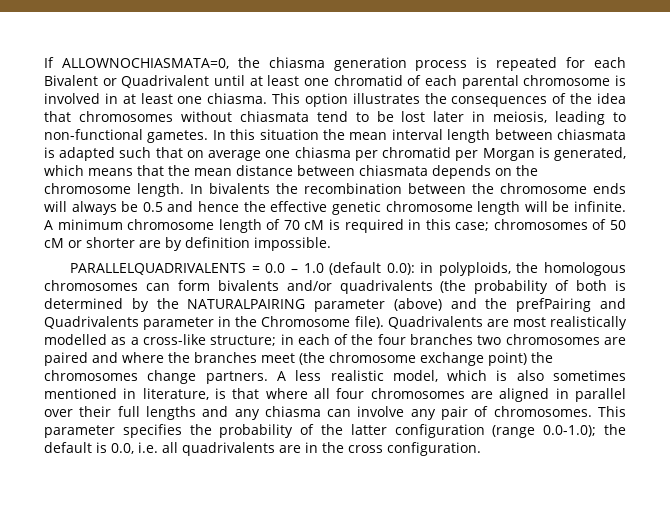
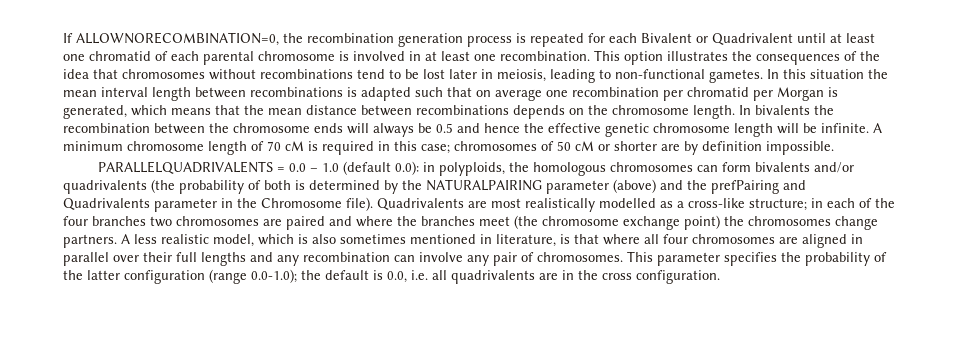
[61,57,325,69] ALLOWNOCHIASMATA=0, the chiasma -> [76,32,394,46] ALLOWNORECOMBINATION=0, the recombination
[207,93,268,104] chiasma. -> [500,51,590,61] recombination.
[239,111,309,122] chiasmata -> [260,69,353,79] recombinations
[556,129,626,140] chiasmata -> [250,87,343,97] recombinations
[294,147,351,158] chiasma -> [572,87,659,97] recombination
[359,165,428,176] chiasmata -> [416,105,509,115] recombinations
[264,406,321,417] chiasma -> [303,252,390,262] recombination

